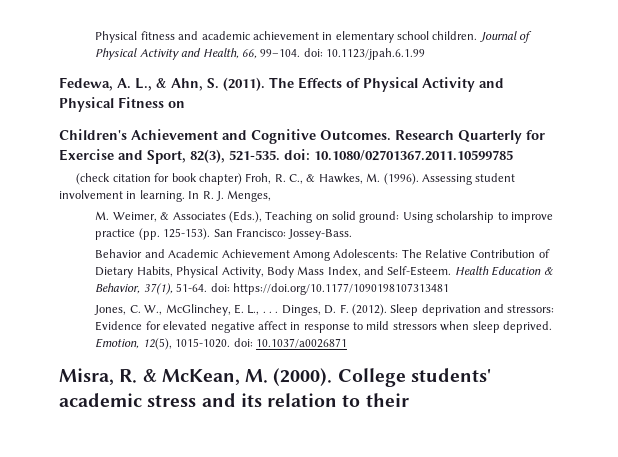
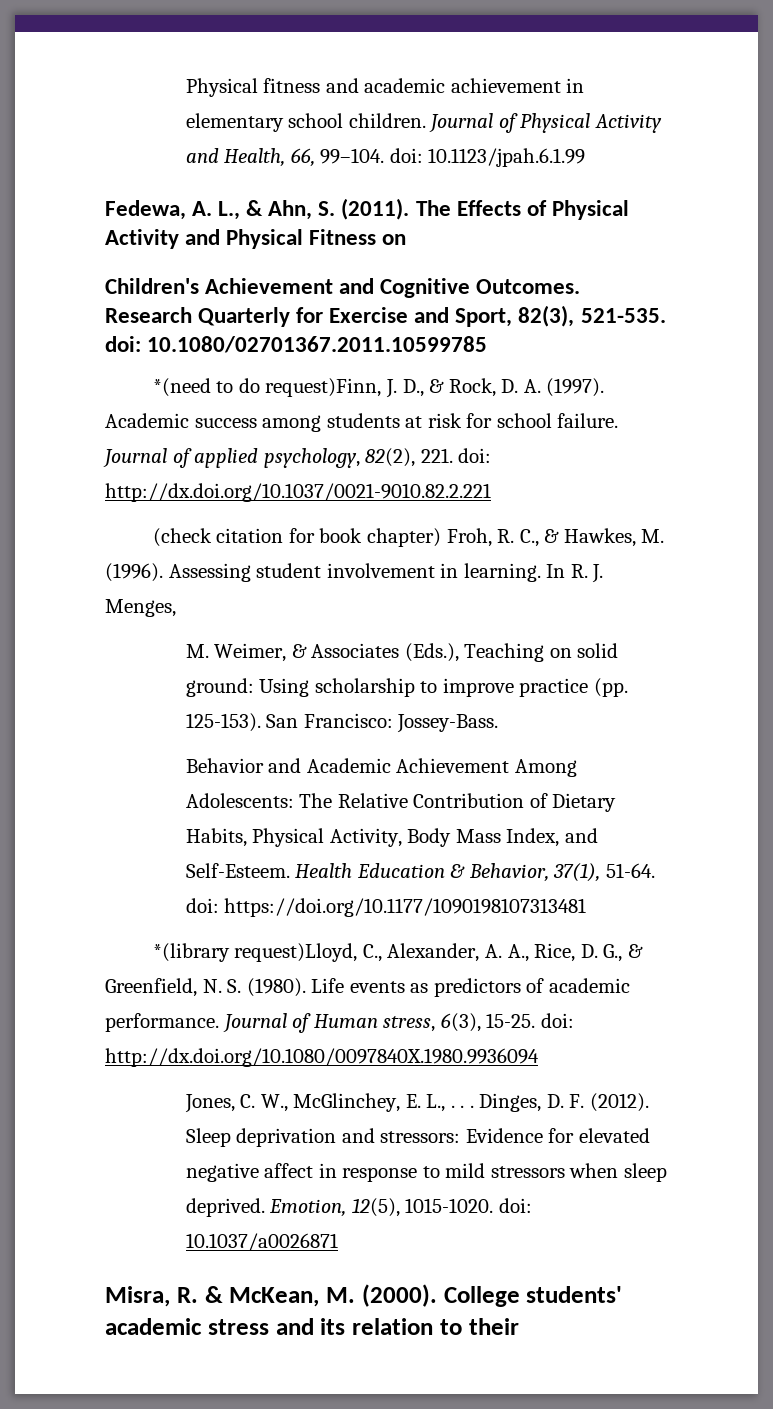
(513, 155) none -> [152,378,605,398] [105,413,619,432] [103,448,492,468] [105,483,491,502] // *(need to do request)Finn, J. D., & Rock, D. A. (1997). Academic success among students at risk for school failure. Journal of applied psychology, 82(2), 221. doi: http://dx.doi.org/10.1037/0021-9010.82.2.221
(449, 289) none -> [152,943,643,962] [105,978,630,997] [105,1013,574,1033] [105,1048,539,1067] // *(library request)Lloyd, C., Alexander, A. A., Rice, D. G., & Greenfield, N. S. (1980). Life events as predictors of academic performance. Journal of Human stress, 6(3), 15-25. doi: http://dx.doi.org/10.1080/0097840X.1980.9936094

